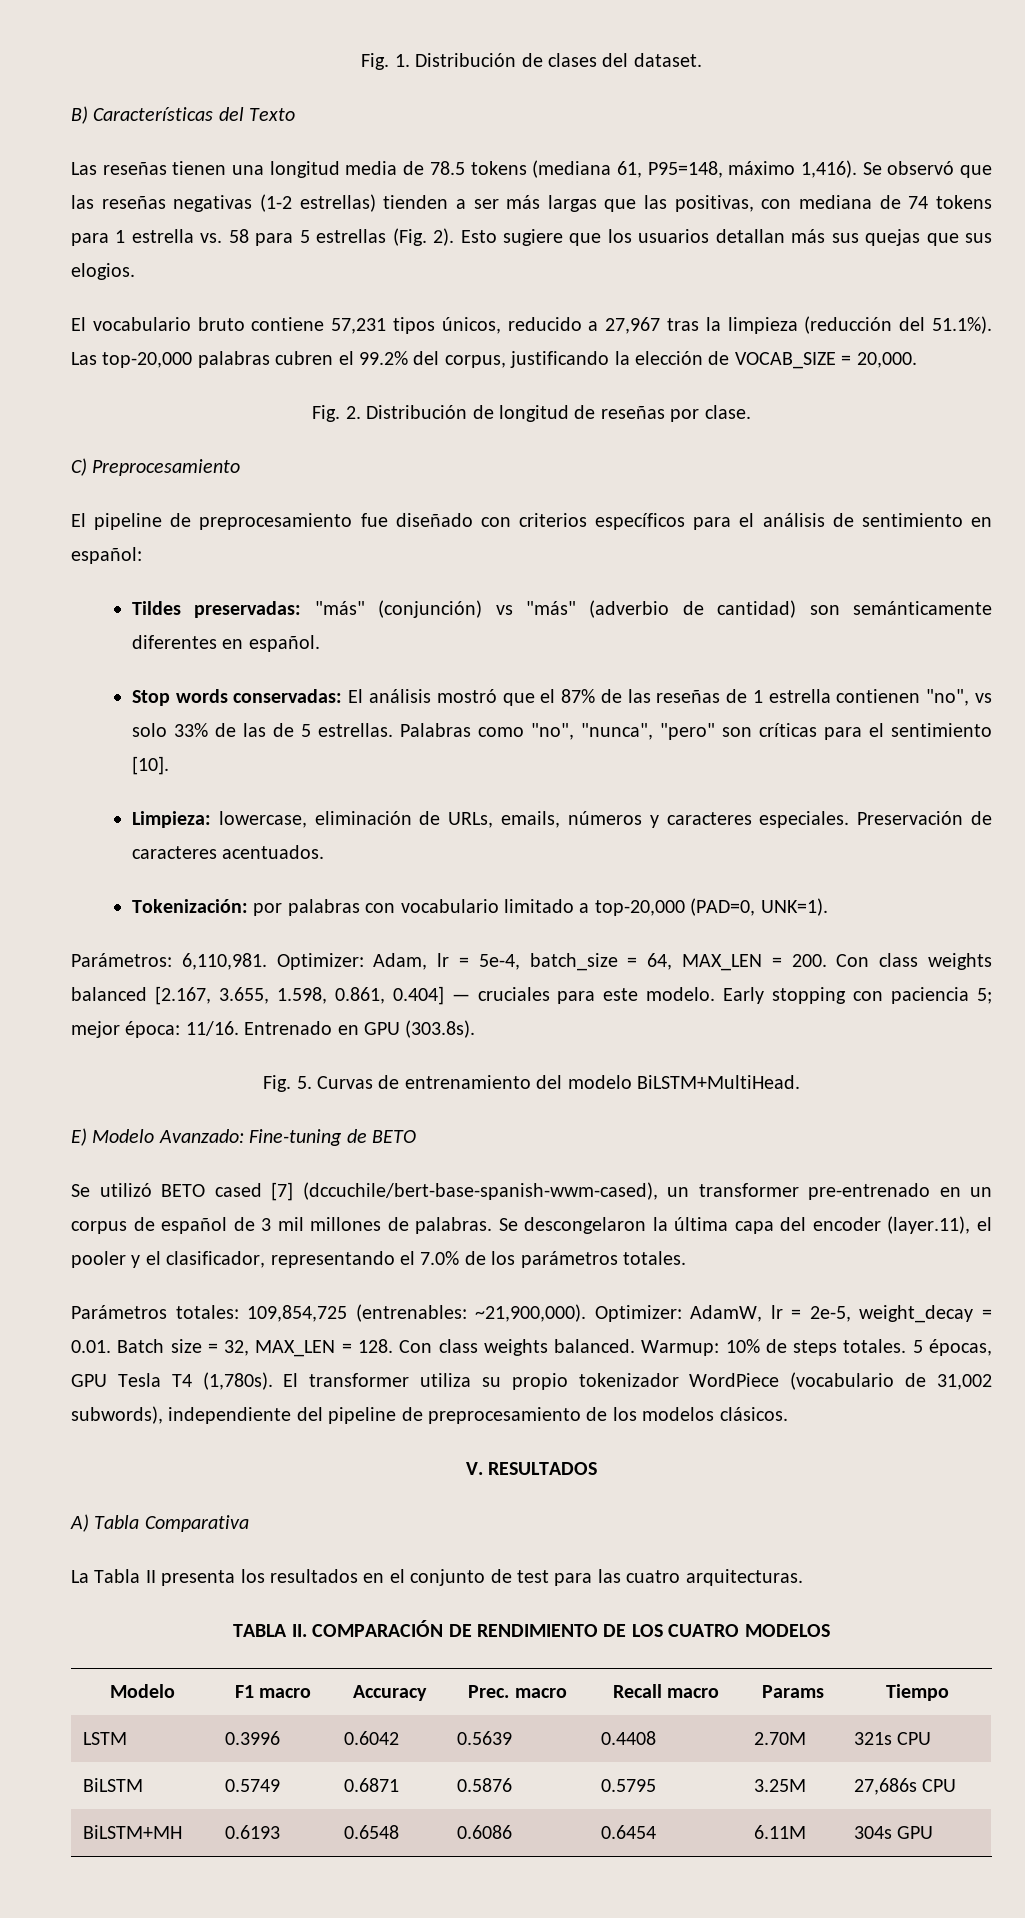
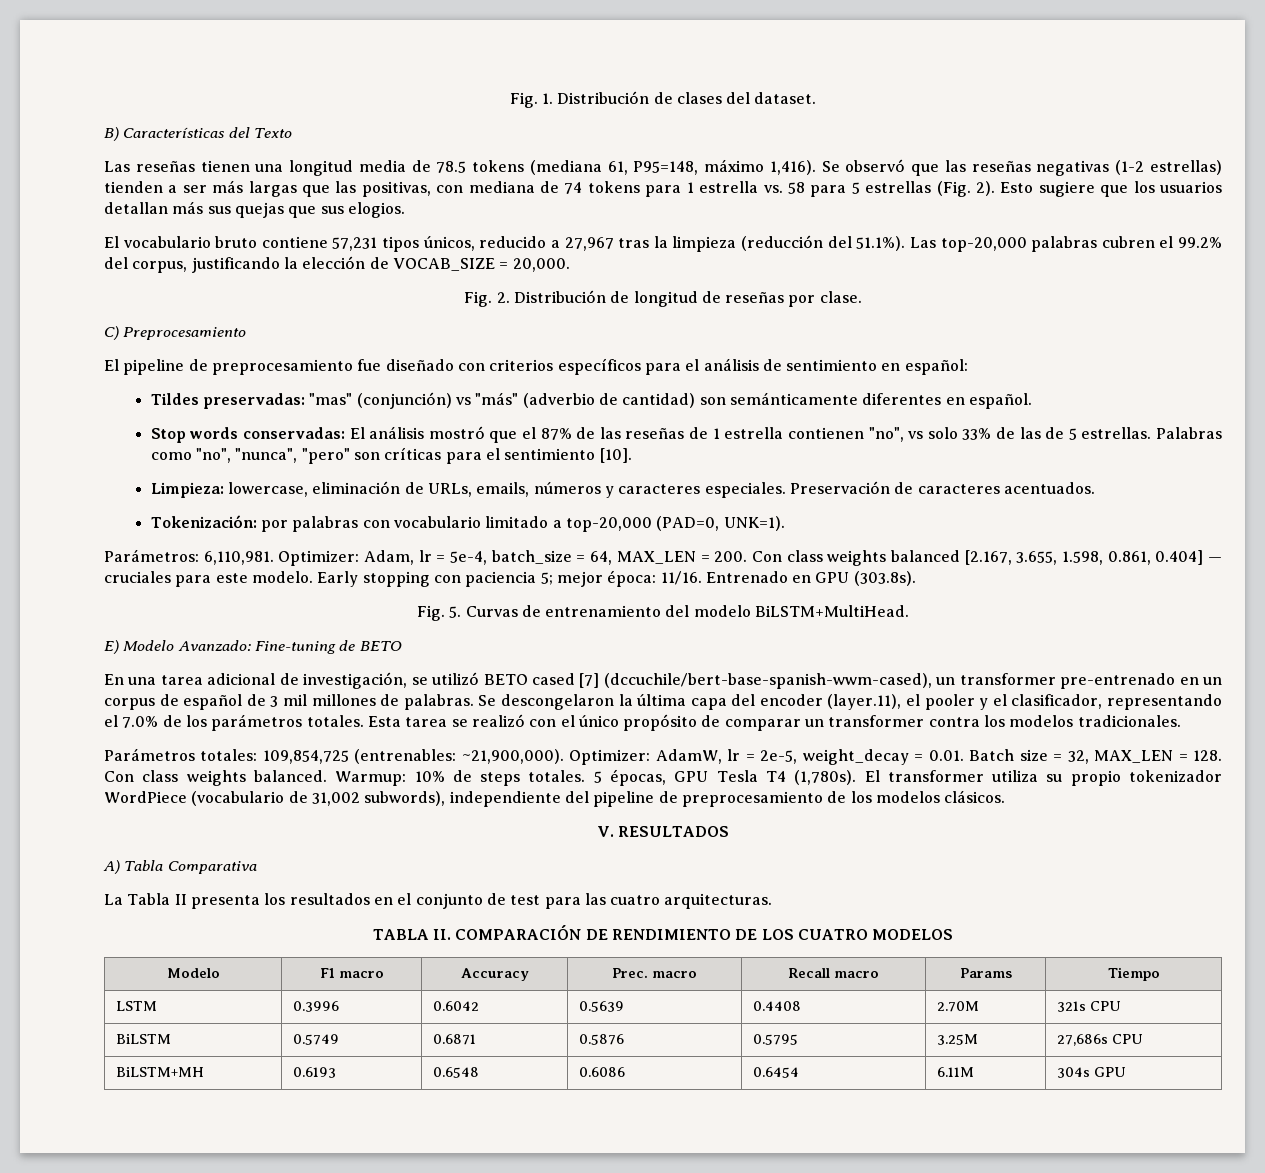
[314,601,365,615] "más" -> [309,393,353,405] "mas"
[71,1184,90,1197] Se -> [104,672,428,689] En una tarea adicional de investigación, se
(686, 1258) none -> [367,714,1181,731] Esta tarea se realizó con el único propósito de comparar un transformer contra los modelos tradicionales.

